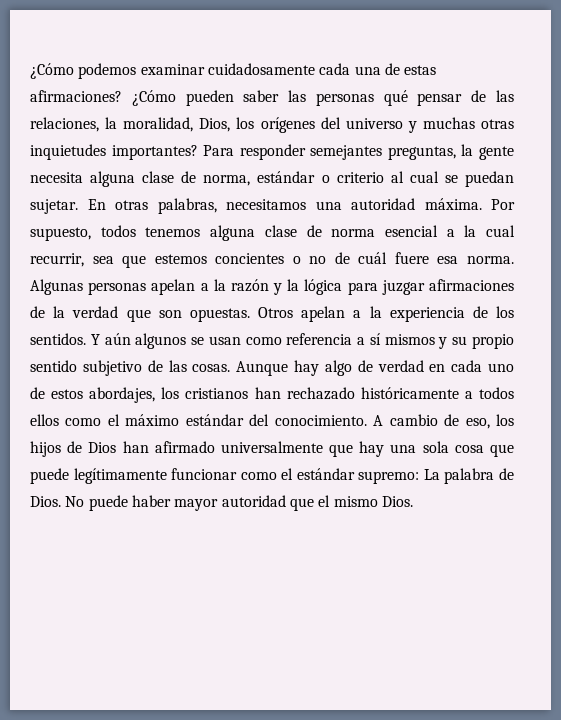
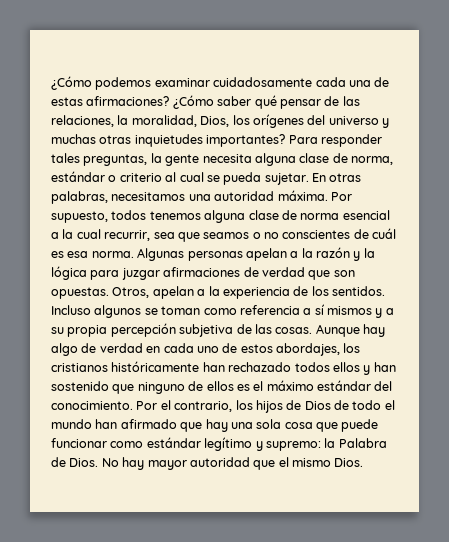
[185,90,374,106] pueden saber las personas -> [217,96,252,106] saber
[310,145,383,160] semejantes -> [51,153,80,163] tales
[465,171,515,187] puedan -> [223,172,262,185] pueda
[154,253,285,264] estemos concientes -> [203,232,250,239] seamos
(327, 260) none -> [282,230,351,239] conscientes
[394,252,429,264] fuere -> [51,251,64,258] es
[53,306,66,318] la -> (259, 272) none
[258,307,293,318] Otros -> [112,287,150,298] Otros,
[90,333,131,345] Y aún -> [51,305,91,315] Incluso
[208,336,241,345] usan -> [161,306,201,315] toman
[452,334,514,349] [30,360,142,376] su propio sentido subjetivo -> [385,308,394,315] [51,323,234,337] a su propia percepción subjetiva
(249, 393) none -> [111,361,200,372] históricamente
[360,387,514,399] [30,414,102,426] históricamente a todos ellos como -> [294,362,396,375] [51,381,250,394] todos ellos y han sostenido que ninguno de ellos es
[373,414,514,429] [30,441,117,457] A cambio de eso, los hijos de Dios -> [136,400,395,413] [51,419,92,429] Por el contrario, los hijos de Dios de todo el mundo
[220,441,323,453] universalmente -> (177, 424) none
[73,468,167,484] legítimamente -> (379, 425) none
[281,468,495,484] el estándar supremo: La palabra -> [146,437,387,451] estándar legítimo y supremo: la Palabra
[88,495,171,511] puede haber -> [122,457,145,470] hay

